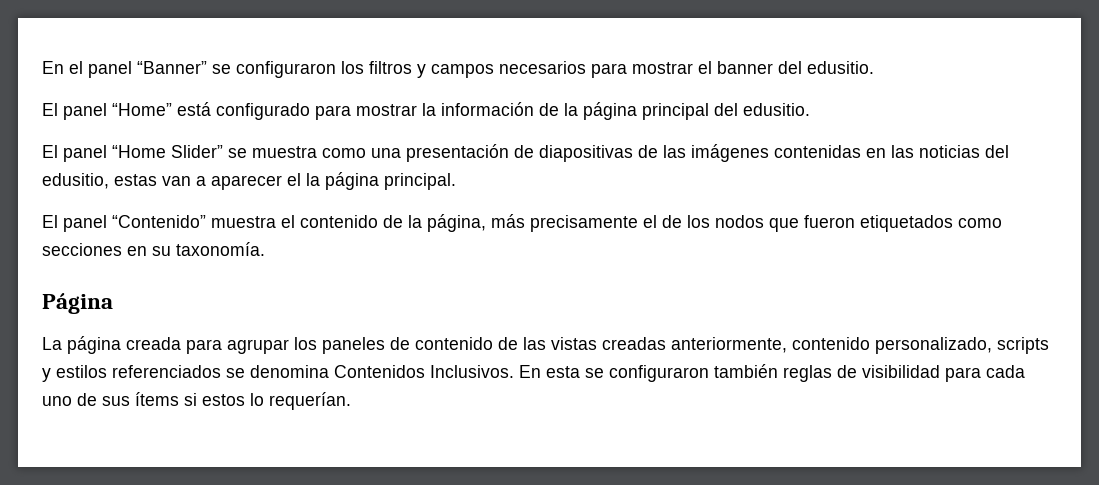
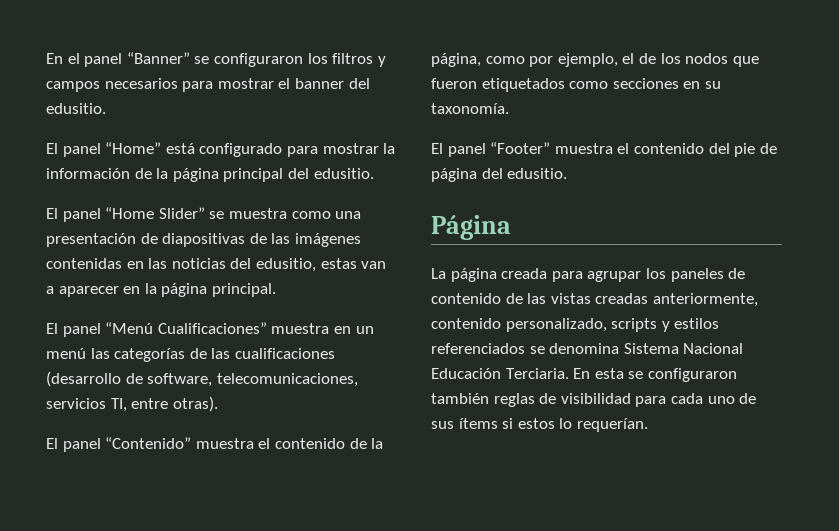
[287,173,301,186] el -> [123,286,141,294] en
(456, 181) none -> [46,322,374,337] [46,348,335,362] [46,371,358,387] [46,396,218,412] // El panel “Menú Cualificaciones” muestra en un menú las categorías de las cualificaciones (desarrollo de software, telecomunicaciones, servicios TI, entre otras).
[491,214,638,232] más precisamente -> [485,53,618,67] como por ejemplo,
(265, 249) none -> [431,142,777,157] [431,168,568,182] // El panel “Footer” muestra el contenido del pie de página del edusitio.
[334,365,514,378] Contenidos Inclusivos. -> [623,343,744,354] [431,368,569,379] Sistema Nacional Educación Terciaria.

